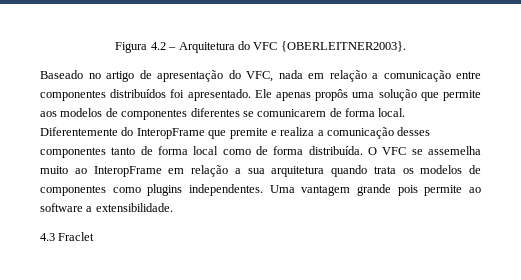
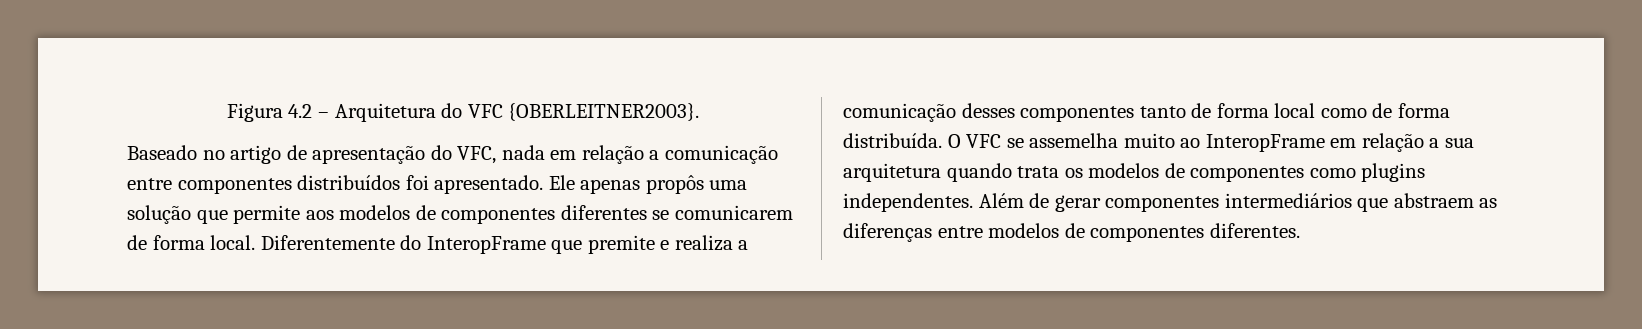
[269,184,482,196] [40,203,173,212] [40,232,95,241] Uma vantagem grande pois permite ao software a extensibilidade. // 4.3 Fraclet -> [978,193,1498,212] [843,223,1300,242] Além de gerar componentes intermediários que abstraem as diferenças entre modelos de componentes diferentes.

